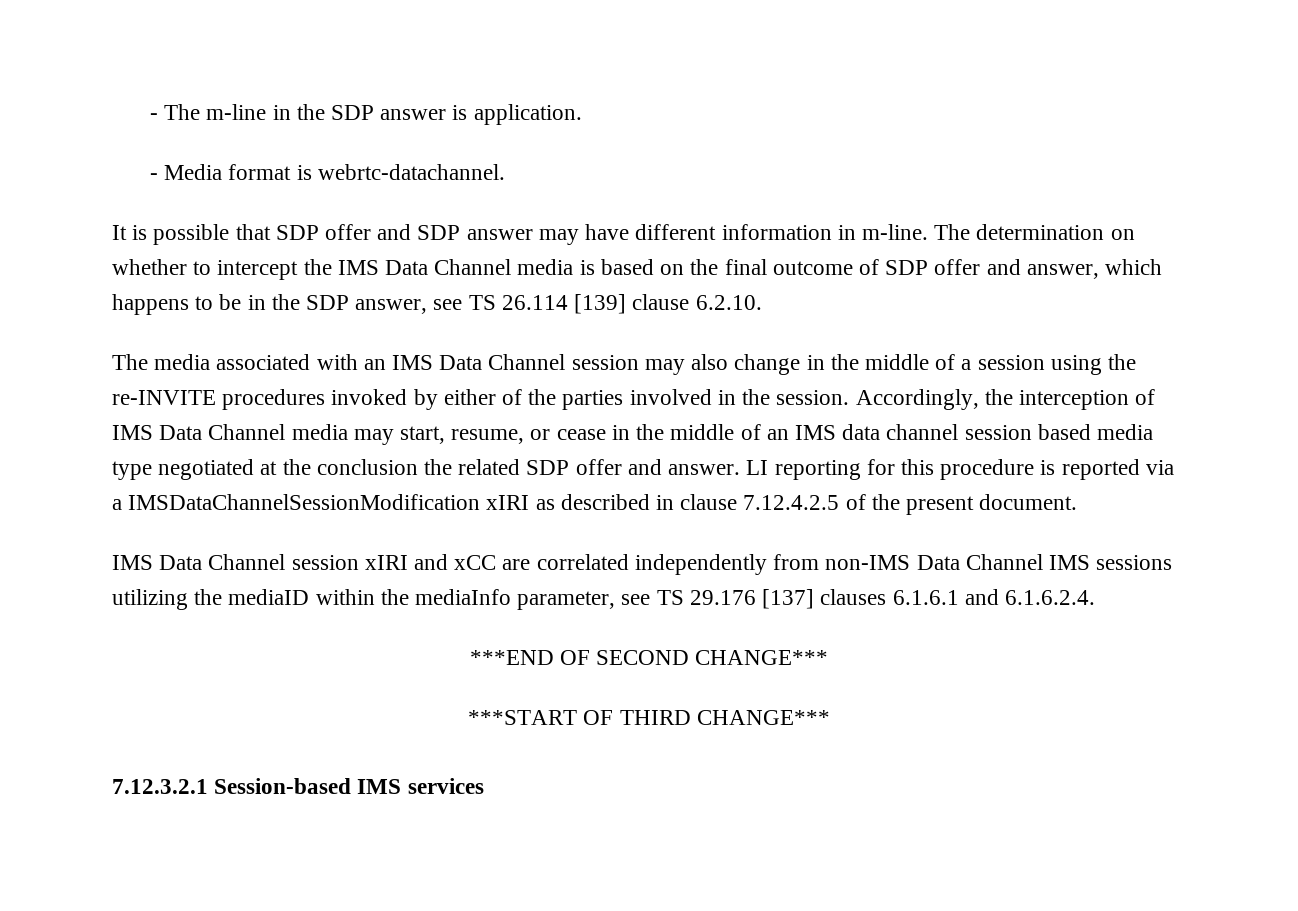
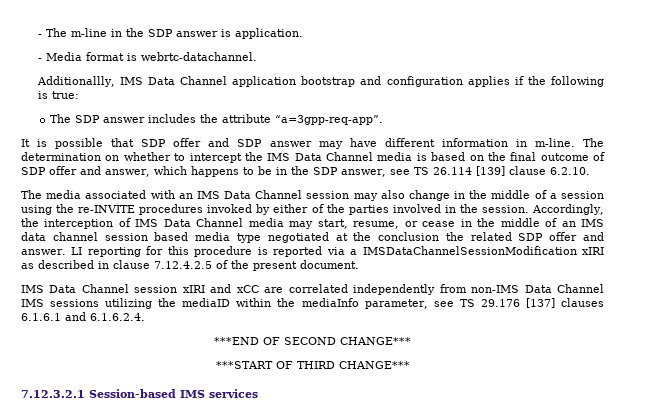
(505, 172) none -> [36,76,605,87] [37,91,79,99] [49,114,383,125] // Additionallly, IMS Data Channel application bootstrap and configuration applies if the following is true: // The SDP answer includes the attribute “a=3gpp-req-app”.

